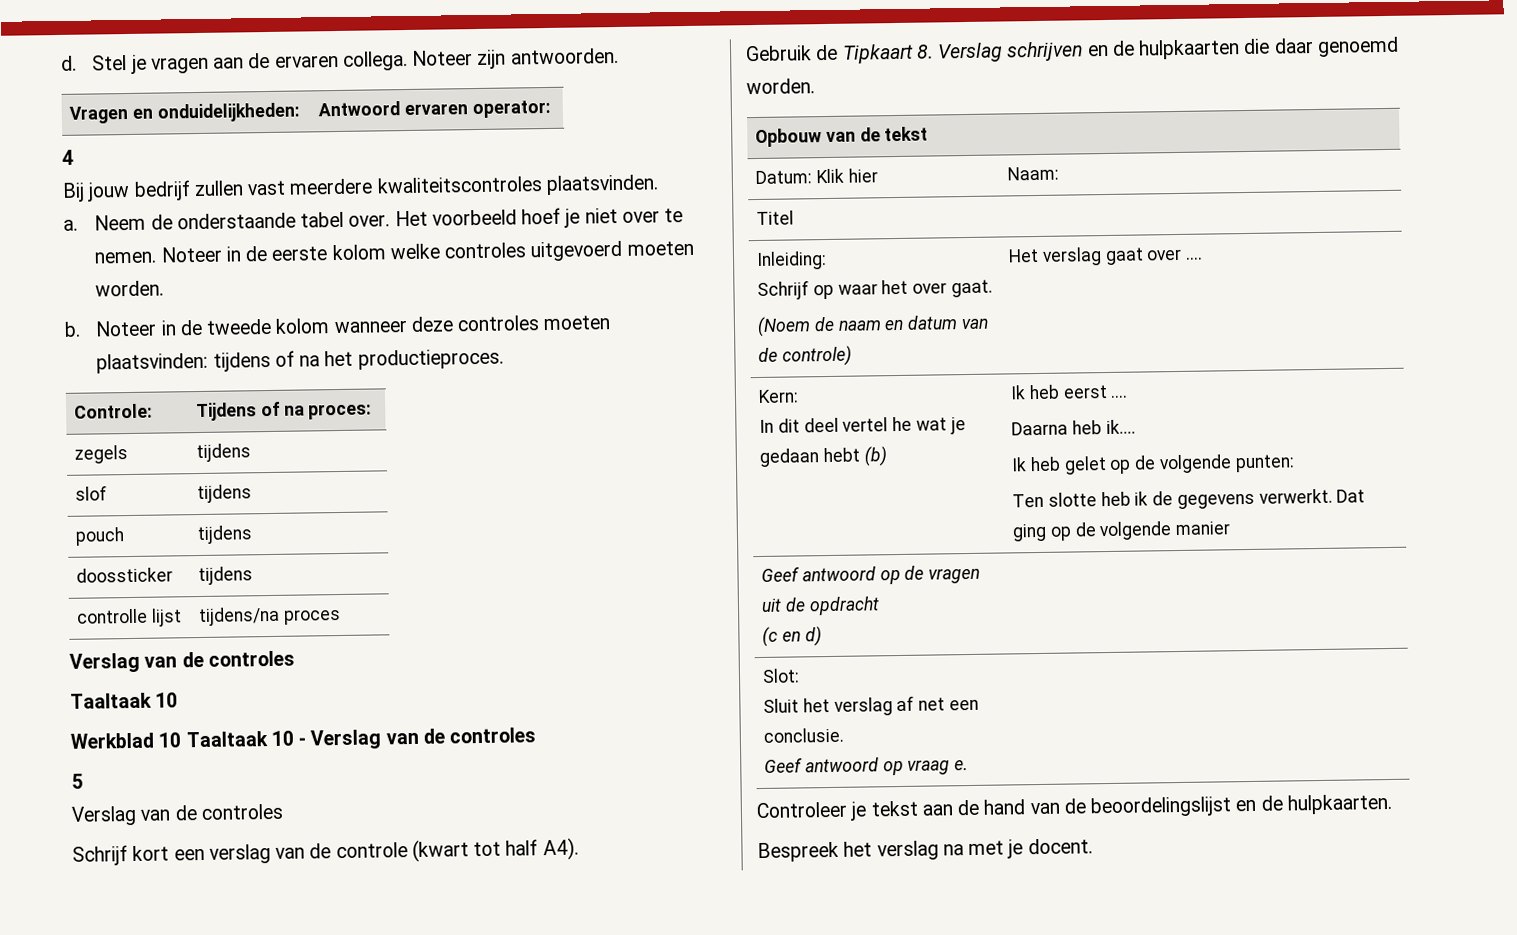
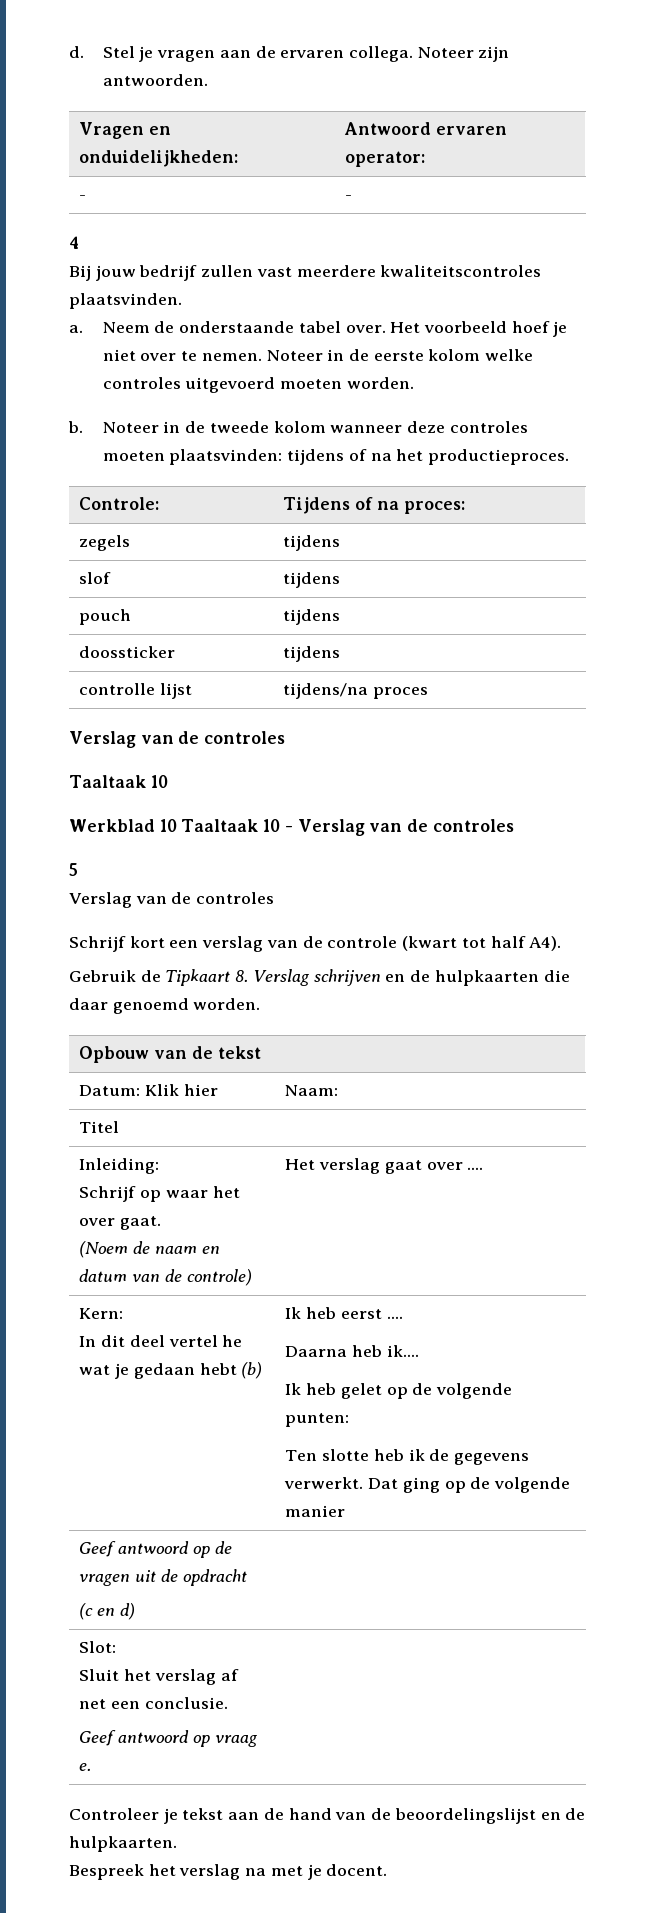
(551, 109) none -> [79,195,87,200] [345,195,353,200] // - | -

